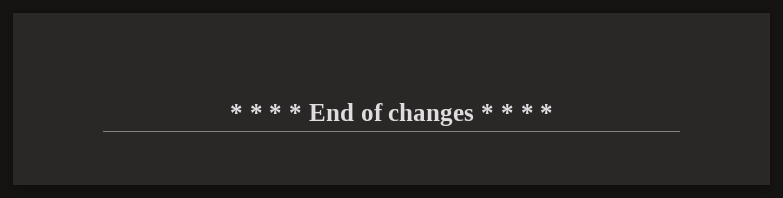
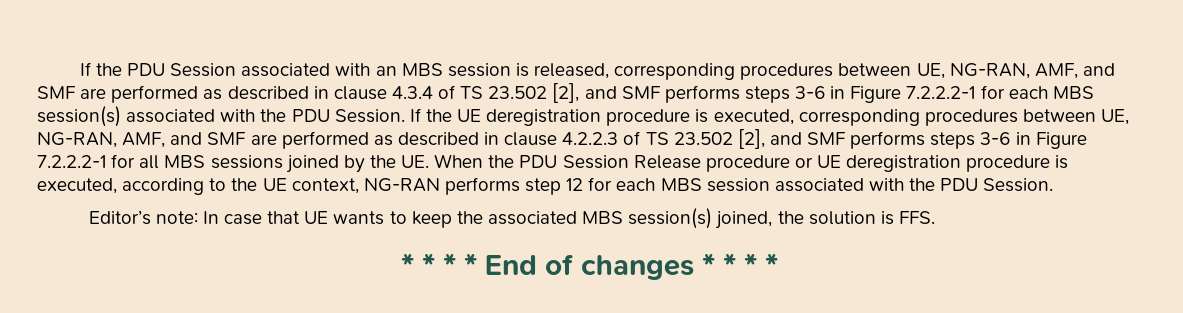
(229, 112) none -> [79,62,1115,80] [37,83,1094,103] [37,106,1130,127] [37,129,1087,149] [37,154,1069,173] [37,177,1054,195] [88,208,935,229] If the PDU Session associated with an MBS session is released, corresponding procedures between UE, NG-RAN, AMF, and SMF are performed as described in clause 4.3.4 of TS 23.502 [2], and SMF performs steps 3-6 in Figure 7.2.2.2-1 for each MBS session(s) associated with the PDU Session. If the UE deregistration procedure is executed, corresponding procedures between UE, NG-RAN, AMF, and SMF are performed as described in clause 4.2.2.3 of TS 23.502 [2], and SMF performs steps 3-6 in Figure 7.2.2.2-1 for all MBS sessions joined by the UE. When the PDU Session Release procedure or UE deregistration procedure is executed, according to the UE context, NG-RAN performs step 12 for each MBS session associated with the PDU Session. // Editor’s note: In case that UE wants to keep the associated MBS session(s) joined, the solution is FFS. //

